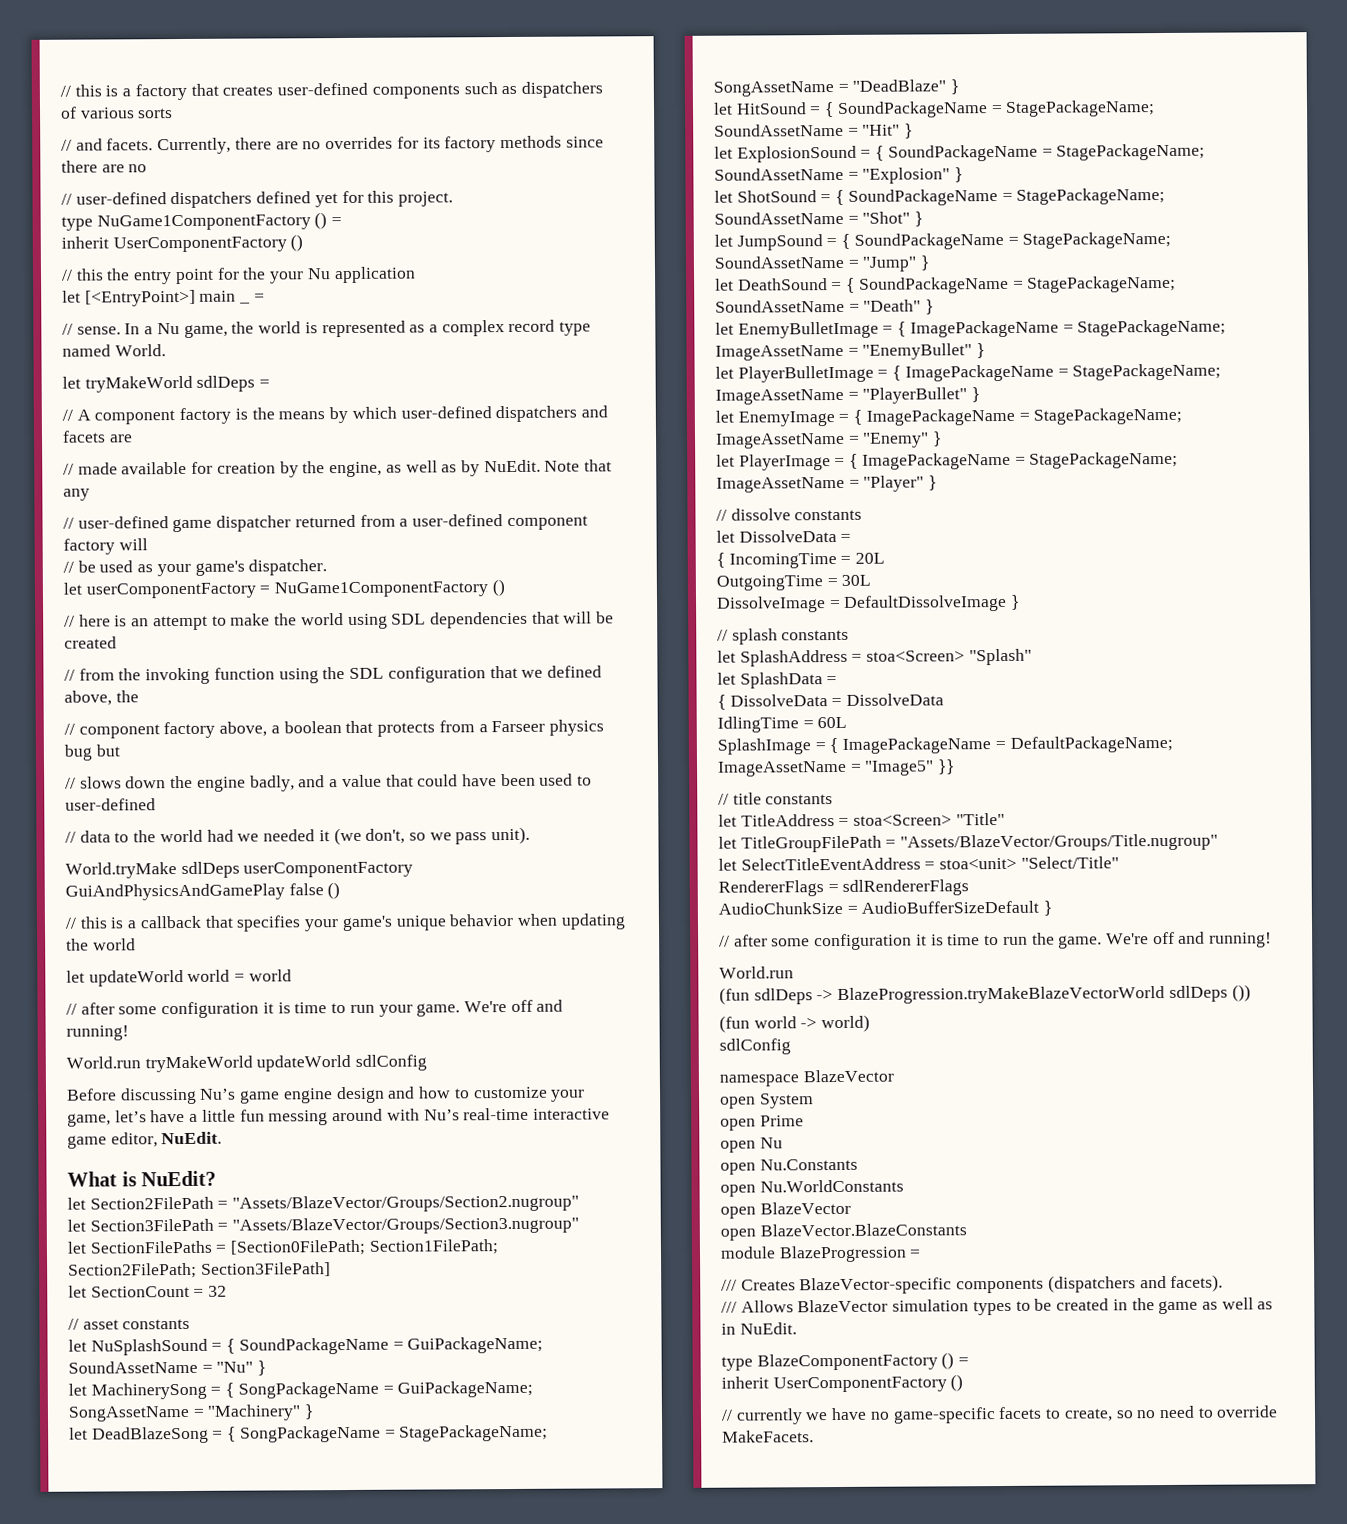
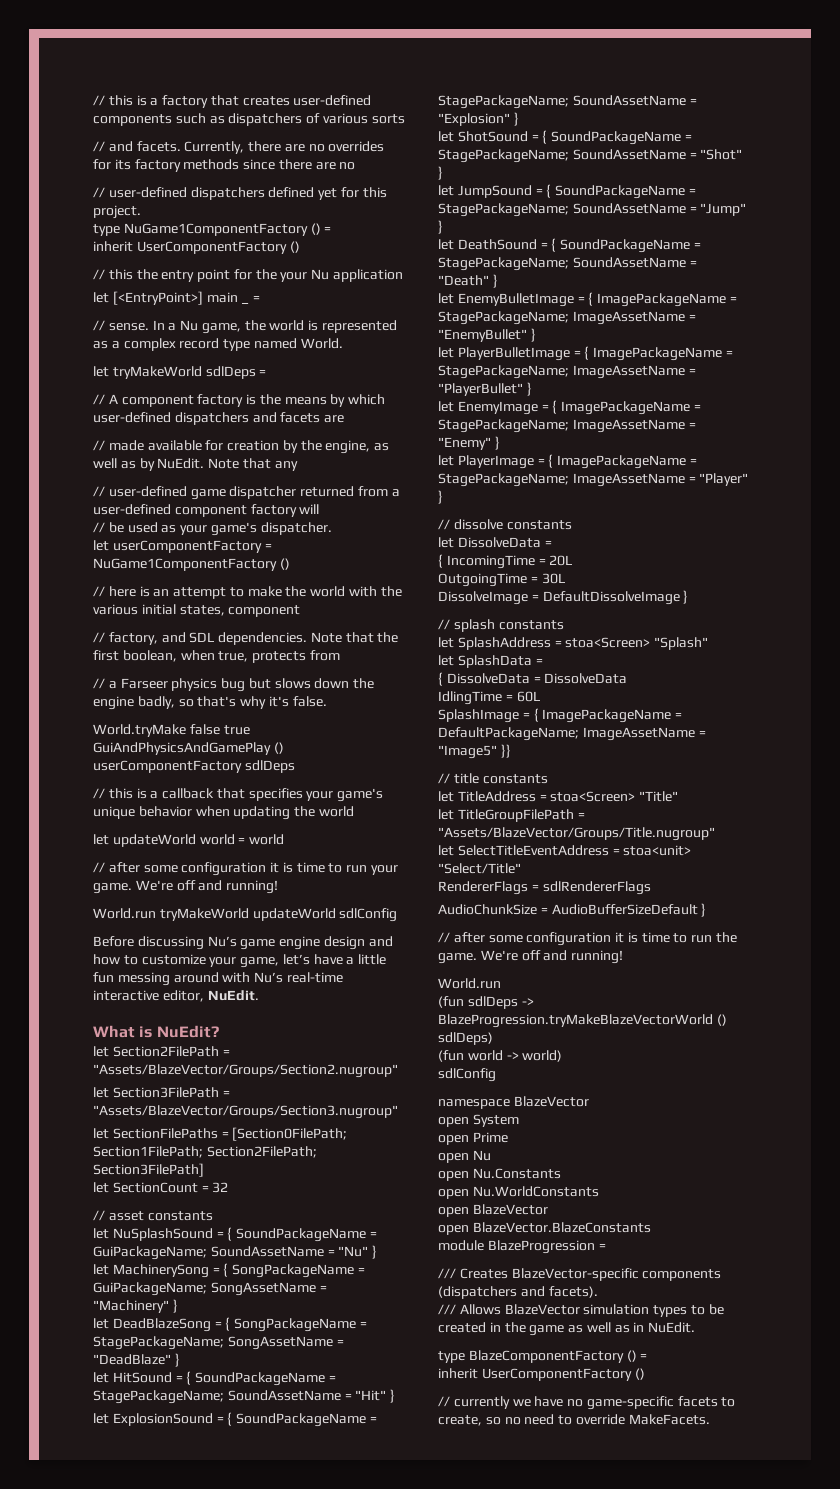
[347,611,615,629] [64,636,117,649] [64,665,602,685] [64,690,139,706] [64,720,475,739] using SDL dependencies that will be created // // from the invoking function using the SDL configuration that we defined above, the // // component factory above, a boolean that protects from -> [349,586,402,597] [93,604,301,617] [93,632,399,645] [93,650,340,663] [93,678,105,689] with the various initial states, component // // factory, and SDL dependencies. Note that the first boolean, when true, protects from // //
[65,777,76,789] // // -> (271, 683) none
[298,773,593,788] [65,798,156,811] [65,826,531,846] [65,861,414,879] [65,882,341,901] and a value that could have been used to user-defined // // data to the world had we needed it (we don't, so we pass unit). // World.tryMake sdlDeps userComponentFactory GuiAndPhysicsAndGamePlay false () -> [178,696,327,709] [93,724,250,737] [93,742,284,755] [93,760,295,773] so that's why it's false. // World.tryMake false true GuiAndPhysicsAndGamePlay () userComponentFactory sdlDeps
[67,1135,107,1149] game -> (159, 995) none
[1168,984,1251,1002] sdlDeps ()) -> [716,1014,727,1026] [438,1032,493,1045] () sdlDeps)

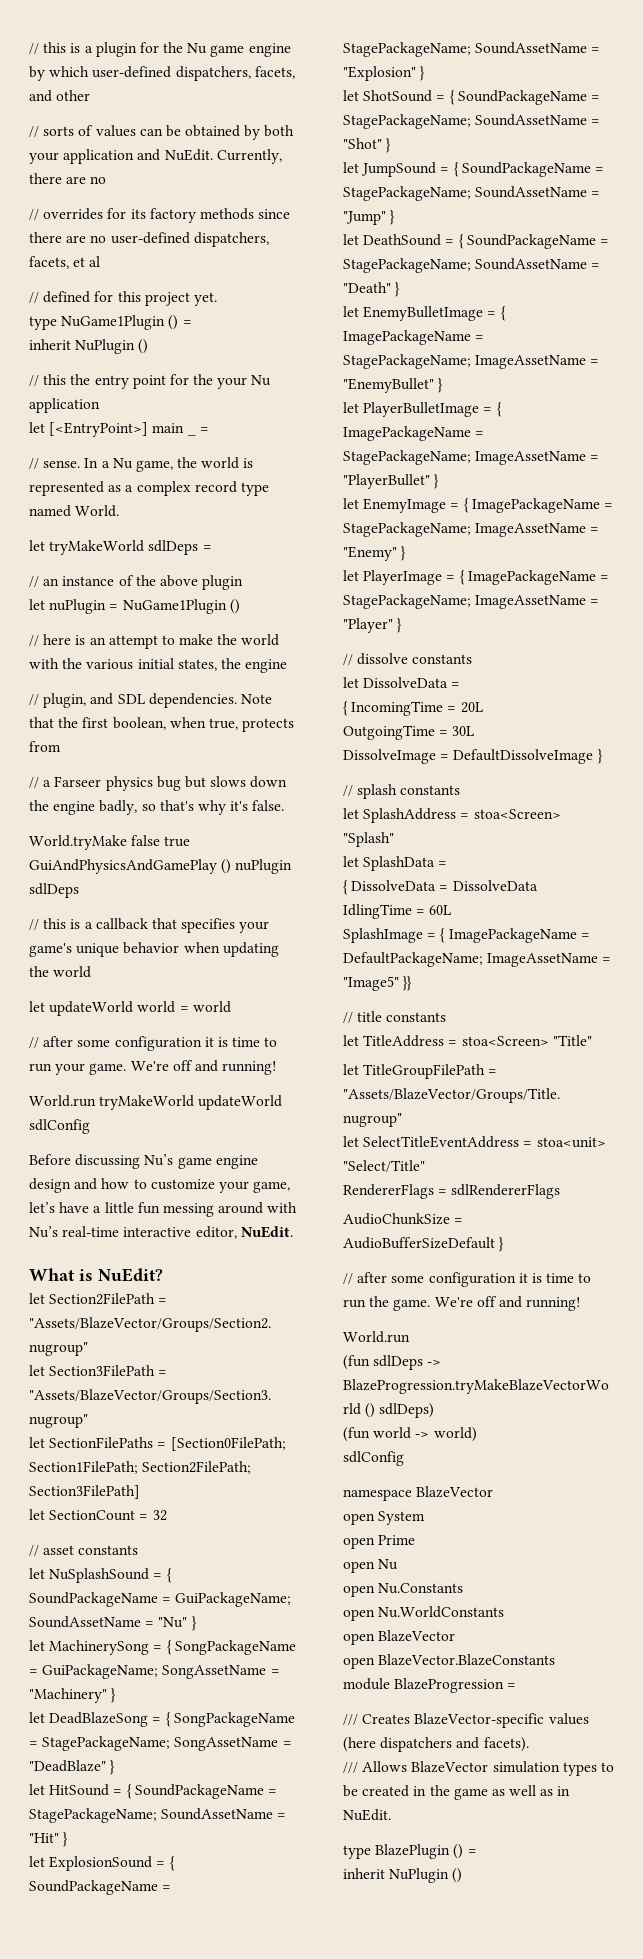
[93,95,372,108] [93,113,405,126] [93,141,181,152] // this is a factory that creates user-defined components such as dispatchers of various sorts // // and facets. -> [29,42,291,57] [29,66,295,81] [29,90,91,102] [29,125,295,140] [29,149,213,164] // this is a plugin for the Nu game engine by which user-defined dispatchers, facets, and other // // sorts of values can be obtained by both your application and NuEdit.
(325, 148) none -> [29,209,39,220] // //
[93,187,387,200] [93,205,141,219] [93,223,332,236] [93,241,287,254] // // user-defined dispatchers defined yet for this project. // type NuGame1ComponentFactory () = // inherit UserComponentFactory -> [110,232,269,247] [29,256,101,269] [29,291,217,306] [29,315,192,330] [29,339,136,354] user-defined dispatchers, facets, et al // // defined for this project yet. // type NuGame1Plugin () = // inherit NuPlugin
[108,394,386,407] [93,412,345,425] [93,440,390,454] [93,458,298,471] [93,486,400,500] [93,504,320,517] [93,522,332,536] [93,540,272,553] [93,558,277,571] A component factory is the means by which user-defined dispatchers and facets are // // made available for creation by the engine, as well as by NuEdit. Note that any // // user-defined game dispatcher returned from a user-defined component factory will // // be used as your game's dispatcher. // let userComponentFactory = NuGame1ComponentFactory -> [43,575,244,590] [29,599,227,614] an instance of the above plugin // let nuPlugin = NuGame1Plugin
[228,605,301,617] [93,632,158,645] component // // factory, -> [220,658,288,673] [29,693,87,708] the engine // // plugin,
[93,760,242,773] userComponentFactory -> [235,859,293,874] nuPlugin
[642,1269,722,1281] [438,1286,517,1299] components (dispatchers -> [548,1713,589,1725] [343,1737,453,1752] values (here dispatchers
[468,1350,648,1363] [438,1368,645,1381] [438,1396,736,1410] [438,1414,710,1426] BlazeComponentFactory () = // inherit UserComponentFactory () // // currently we have no game-specific facets to create, so no need to override MakeFacets. -> [375,1844,477,1859] [343,1868,463,1883] BlazePlugin () = // inherit NuPlugin ()

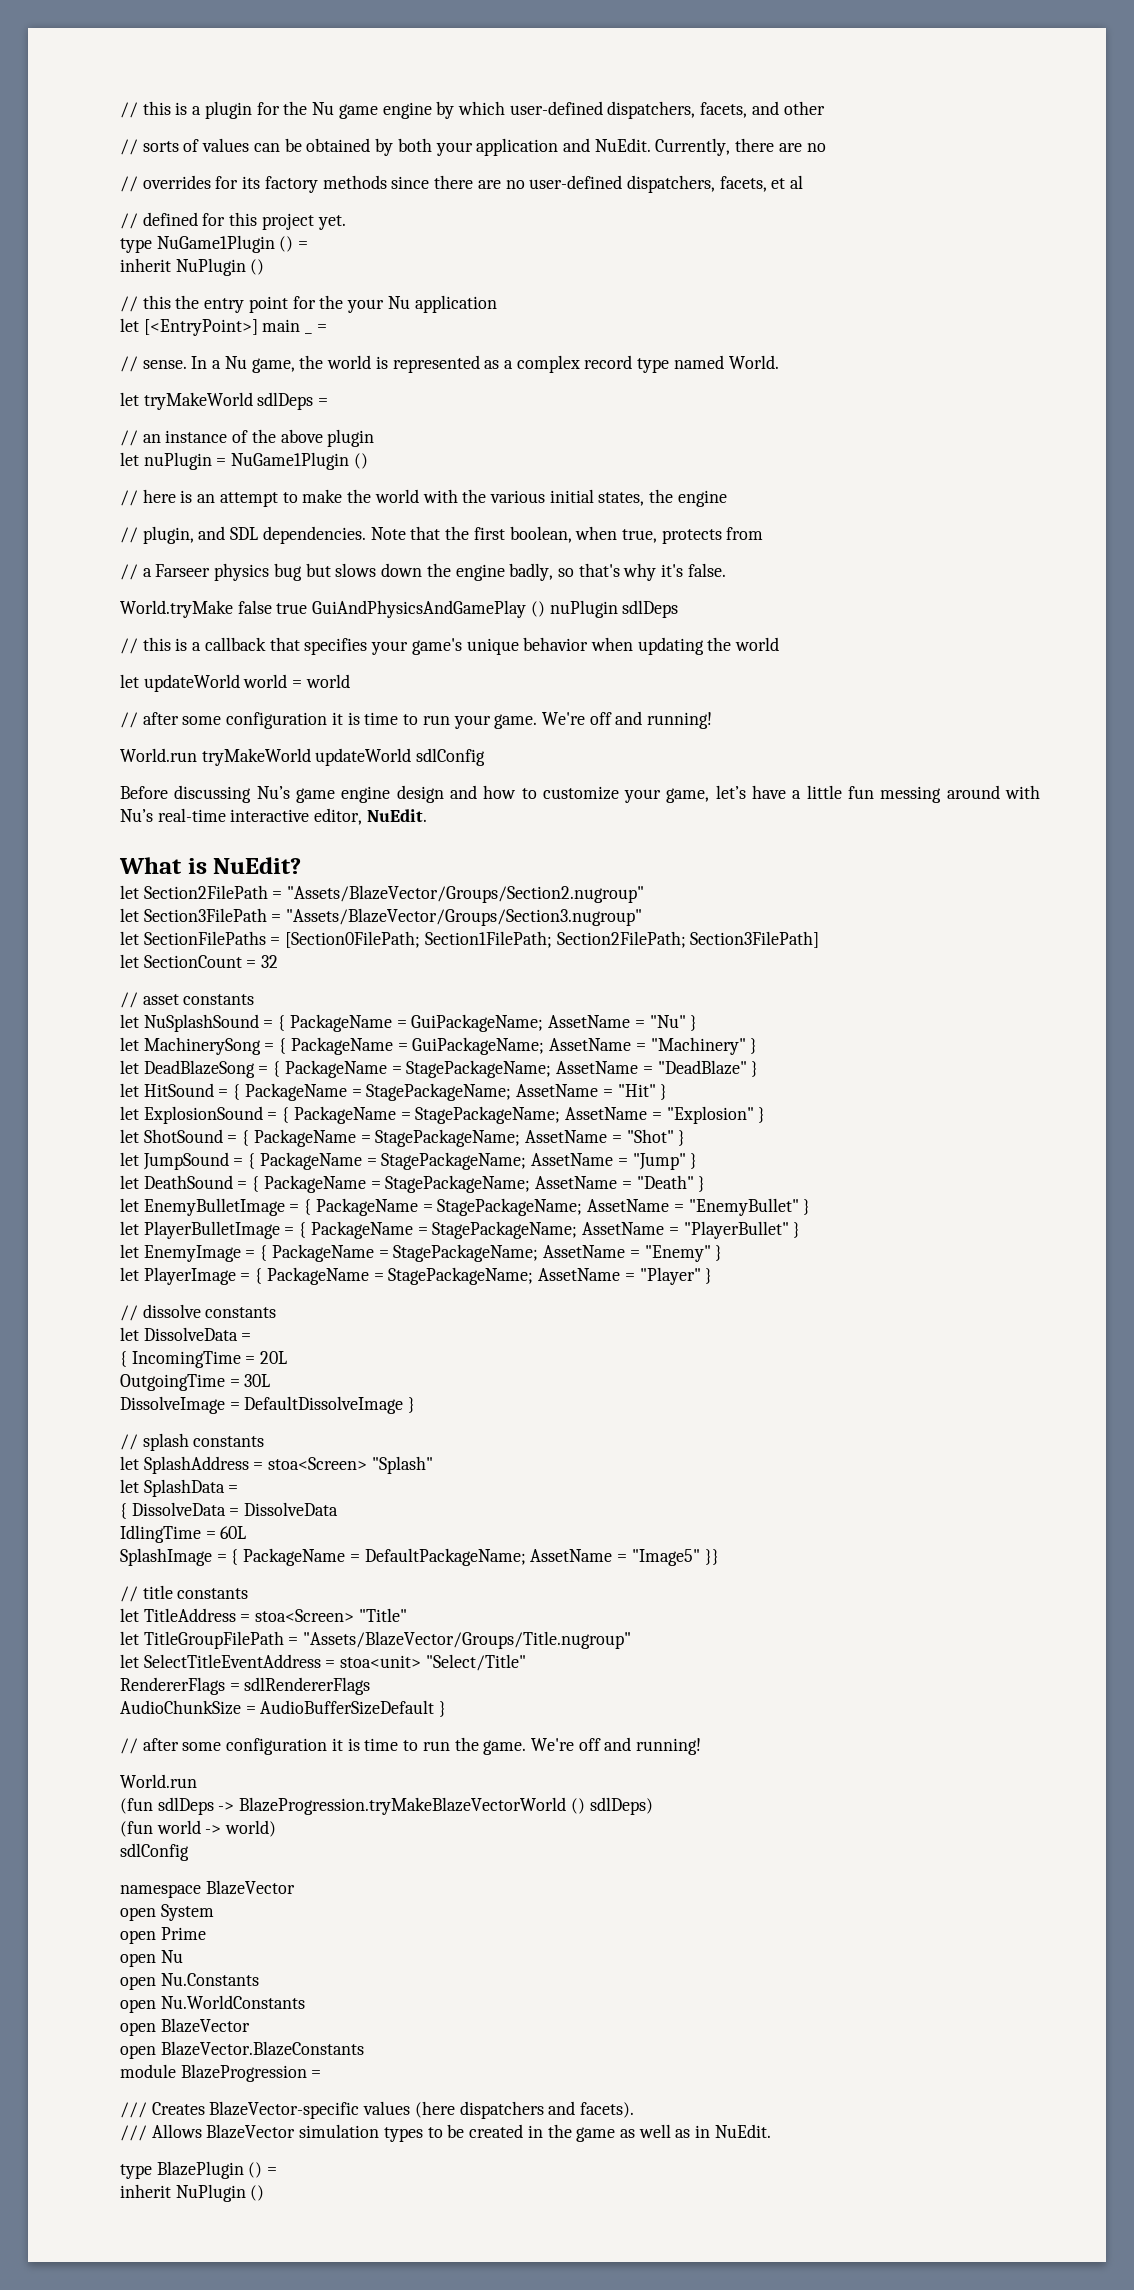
[29,1592,292,1607] [29,1616,141,1628] SoundPackageName = GuiPackageName; SoundAssetName -> [289,1014,631,1032] PackageName = GuiPackageName; AssetName
[174,1640,296,1655] [29,1664,267,1679] SongPackageName = GuiPackageName; SongAssetName -> [290,1037,632,1055] PackageName = GuiPackageName; AssetName
[173,1712,295,1727] [29,1736,279,1751] SongPackageName = StagePackageName; SongAssetName -> [284,1060,639,1078] PackageName = StagePackageName; AssetName
[134,1784,277,1799] [29,1808,274,1823] SoundPackageName = StagePackageName; SoundAssetName -> [244,1083,599,1101] PackageName = StagePackageName; AssetName
[29,1880,172,1895] [343,42,588,57] SoundPackageName = StagePackageName; SoundAssetName -> [293,1106,648,1124] PackageName = StagePackageName; AssetName
[457,90,600,105] [343,114,588,129] SoundPackageName = StagePackageName; SoundAssetName -> [253,1129,608,1147] PackageName = StagePackageName; AssetName
[461,162,604,177] [343,186,588,201] SoundPackageName = StagePackageName; SoundAssetName -> [259,1152,614,1170] PackageName = StagePackageName; AssetName
[466,234,609,249] [343,258,588,273] SoundPackageName = StagePackageName; SoundAssetName -> [263,1175,618,1193] PackageName = StagePackageName; AssetName
[343,330,485,345] [343,354,587,369] ImagePackageName = StagePackageName; ImageAssetName -> [315,1198,670,1216] PackageName = StagePackageName; AssetName
[343,426,485,441] [343,450,587,465] ImagePackageName = StagePackageName; ImageAssetName -> [310,1221,665,1239] PackageName = StagePackageName; AssetName
[471,498,613,513] [343,522,587,537] ImagePackageName = StagePackageName; ImageAssetName -> [271,1244,626,1262] PackageName = StagePackageName; AssetName
[467,570,609,585] [343,594,587,609] ImagePackageName = StagePackageName; ImageAssetName -> [266,1267,621,1285] PackageName = StagePackageName; AssetName
[448,928,577,943] ImagePackageName -> [243,1548,346,1566] PackageName
[487,953,599,967] ImageAssetName -> [530,1549,613,1562] AssetName

